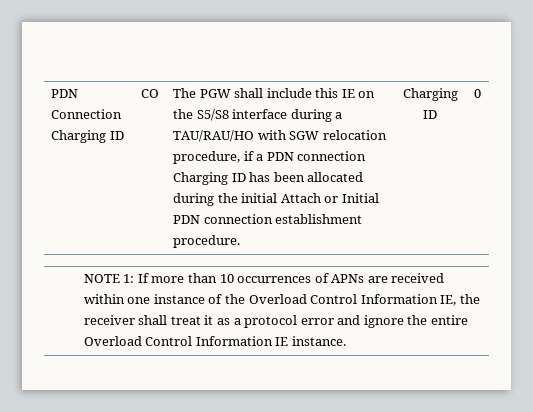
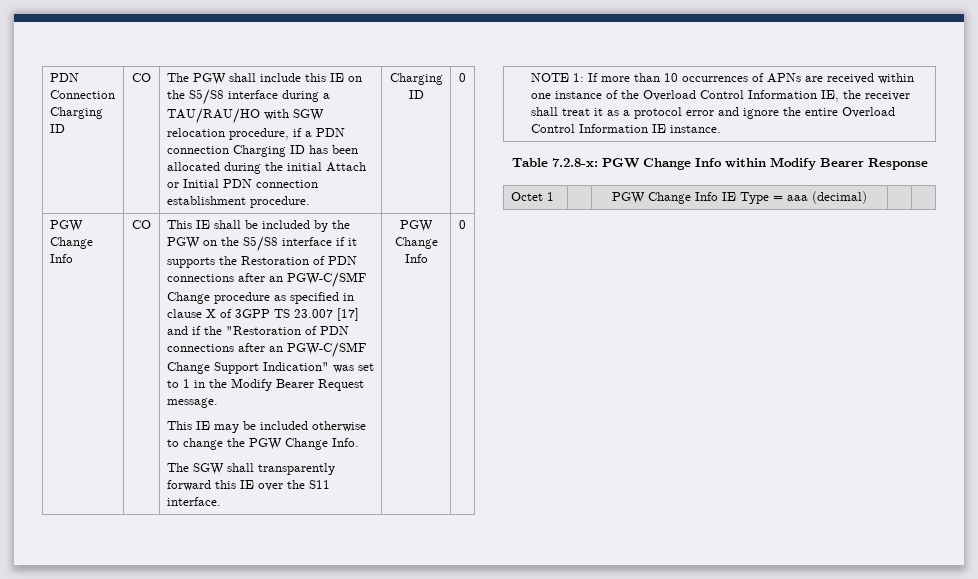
(481, 93) none -> [49,220,83,232] [49,237,93,249] [49,254,73,263] [132,220,151,229] [166,220,350,232] [166,236,357,252] [166,256,357,268] [166,272,366,288] [166,292,354,304] [166,308,359,321] [166,326,349,335] [166,342,366,358] [166,362,374,374] [166,378,364,391] [166,398,218,408] [166,421,366,433] [166,438,359,450] [166,463,335,475] [166,480,330,491] [166,497,221,506] [400,220,433,232] [394,237,438,249] [404,254,428,263] [459,220,466,229] // PGW Change Info | CO | This IE shall be included by the PGW on the S5/S8 interface if it supports the Restoration of PDN connections after an PGW-C/SMF Change procedure as specified in clause X of 3GPP TS 23.007 [17] and if the "Restoration of PDN connections after an PGW-C/SMF Change Support Indication" was set to 1 in the Modify Bearer Request message. // This IE may be included otherwise to change the PGW Change Info. // The SGW shall transparently forward this IE over the S11 interface. | PGW Change Info | 0
(346, 341) none -> [511,157,928,170] [510,192,554,201] [612,191,867,204] // Table 7.2.8-x: PGW Change Info within Modify Bearer Response // Octet 1 | | PGW Change Info IE Type = aaa (decimal) | |

